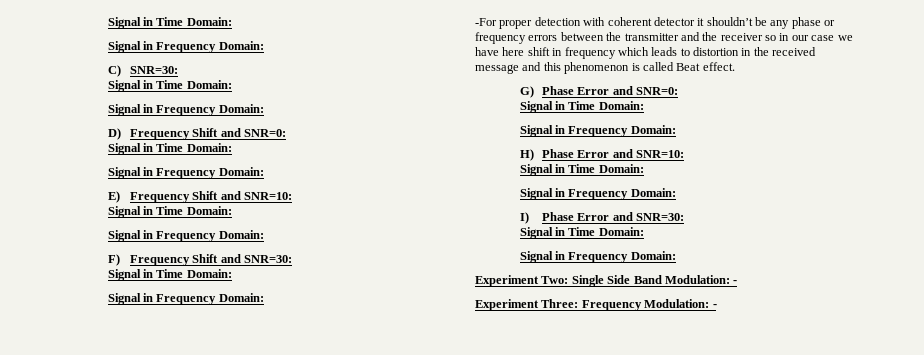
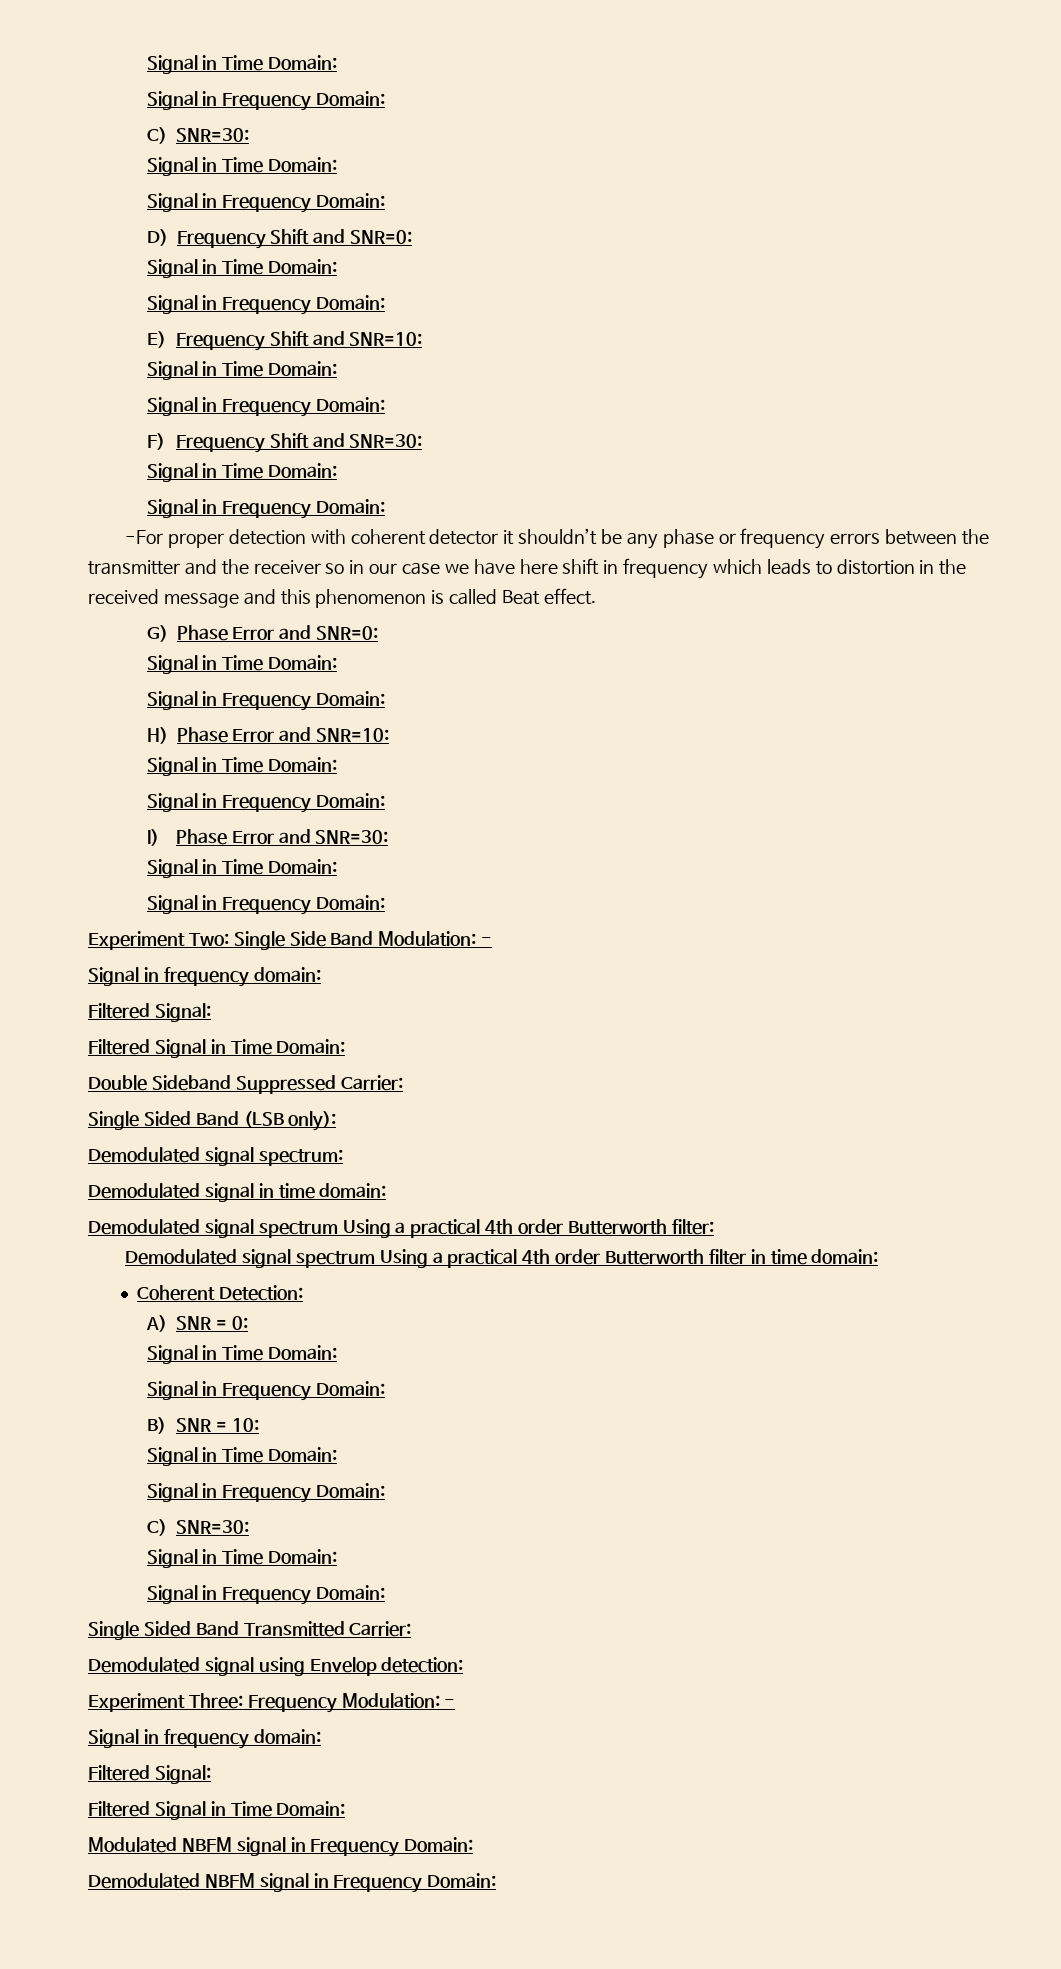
(738, 282) none -> [88,967,321,987] [88,1003,211,1022] [88,1039,346,1058] [88,1075,403,1094] [88,1111,337,1131] [88,1147,343,1166] [88,1183,387,1202] [88,1219,714,1238] [125,1249,879,1268] [137,1285,303,1301] [145,1315,248,1332] [146,1345,338,1364] [146,1381,386,1401] [146,1417,259,1434] [146,1447,338,1466] [146,1483,386,1503] [146,1519,249,1536] [146,1549,338,1568] [146,1585,386,1605] [88,1621,412,1640] [88,1657,464,1676] // Signal in frequency domain: // Filtered Signal: // Filtered Signal in Time Domain: // Double Sideband Suppressed Carrier: // Single Sided Band (LSB only): // Demodulated signal spectrum: // Demodulated signal in time domain: // Demodulated signal spectrum Using a practical 4th order Butterworth filter: // Demodulated signal spectrum Using a practical 4th order Butterworth filter in time domain: // Coherent Detection: // A) SNR = 0: // Signal in Time Domain: // Signal in Frequency Domain: // B) SNR = 10: // Signal in Time Domain: // Signal in Frequency Domain: // C) SNR=30: // Signal in Time Domain: // Signal in Frequency Domain: // Single Sided Band Transmitted Carrier: // Demodulated signal using Envelop detection:
(717, 306) none -> [88,1729,321,1749] [88,1765,211,1784] [88,1801,346,1820] [88,1837,474,1857] [88,1873,497,1893] // Signal in frequency domain: // Filtered Signal: // Filtered Signal in Time Domain: // Modulated NBFM signal in Frequency Domain: // Demodulated NBFM signal in Frequency Domain:

